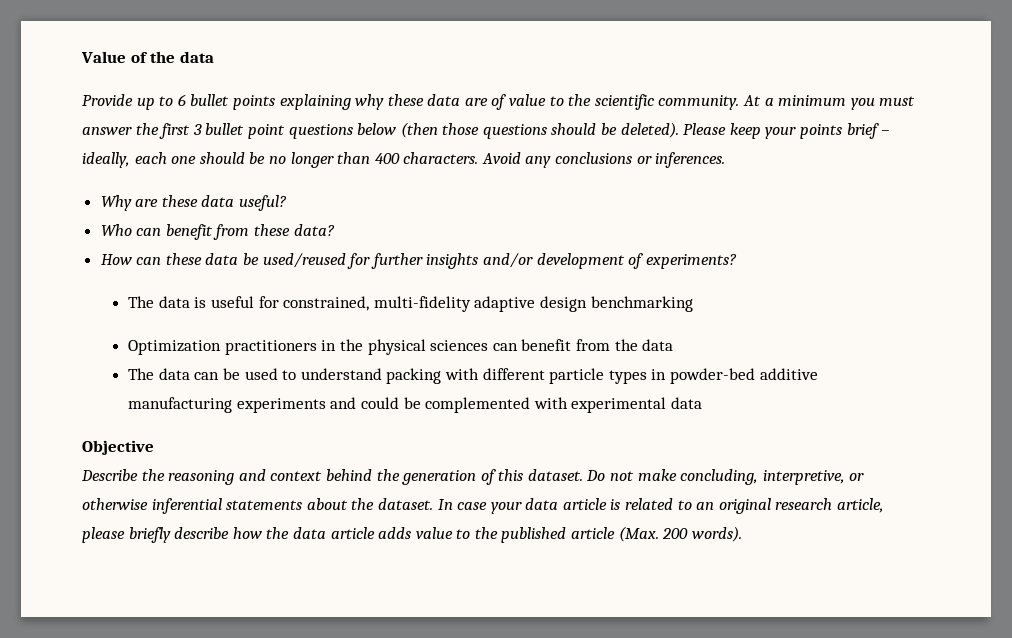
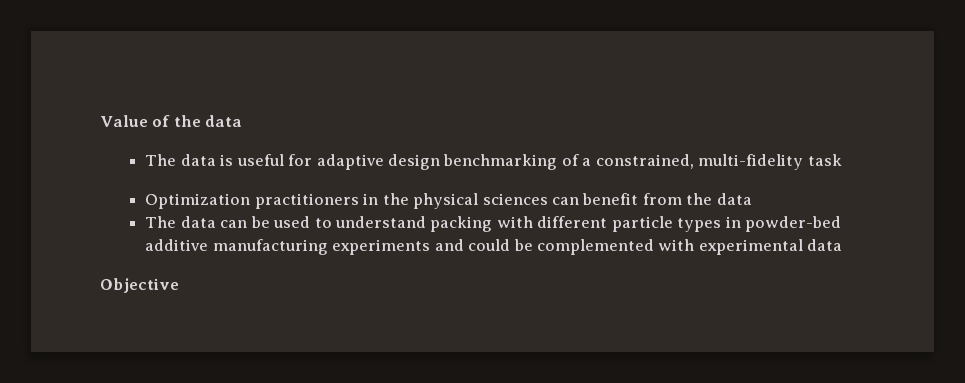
[82,94,916,110] [82,122,891,139] [82,152,726,168] [100,195,288,211] [100,224,335,240] [100,253,737,269] // Provide up to 6 bullet points explaining why these data are of value to the scientific community. At a minimum you must answer the first 3 bullet point questions below (then those questions should be deleted). Please keep your points brief – ideally, each one should be no longer than 400 characters. Avoid any conclusions or inferences. // Why are these data useful? // Who can benefit from these data? // How can these data be used/reused for further insights and/or development of experiments? -> (243, 121) none
[283,296,471,312] constrained, multi-fidelity -> (313, 160) none
(693, 304) none -> [561,154,842,170] of a constrained, multi-fidelity task
[81,469,865,485] [82,498,885,514] [82,526,742,543] // Describe the reasoning and context behind the generation of this dataset. Do not make concluding, interpretive, or otherwise inferential statements about the dataset. In case your data article is related to an original research article, please briefly describe how the data article adds value to the published article (Max. 200 words). -> (179, 285) none

